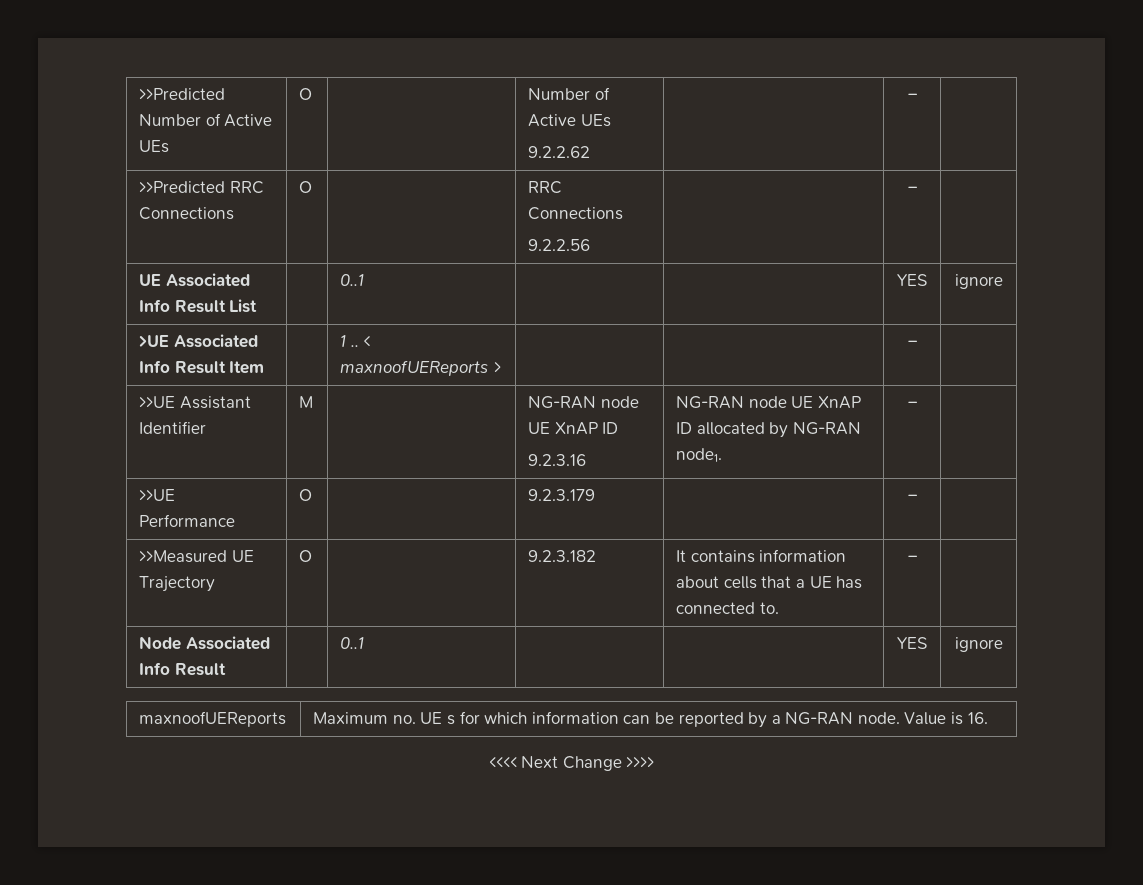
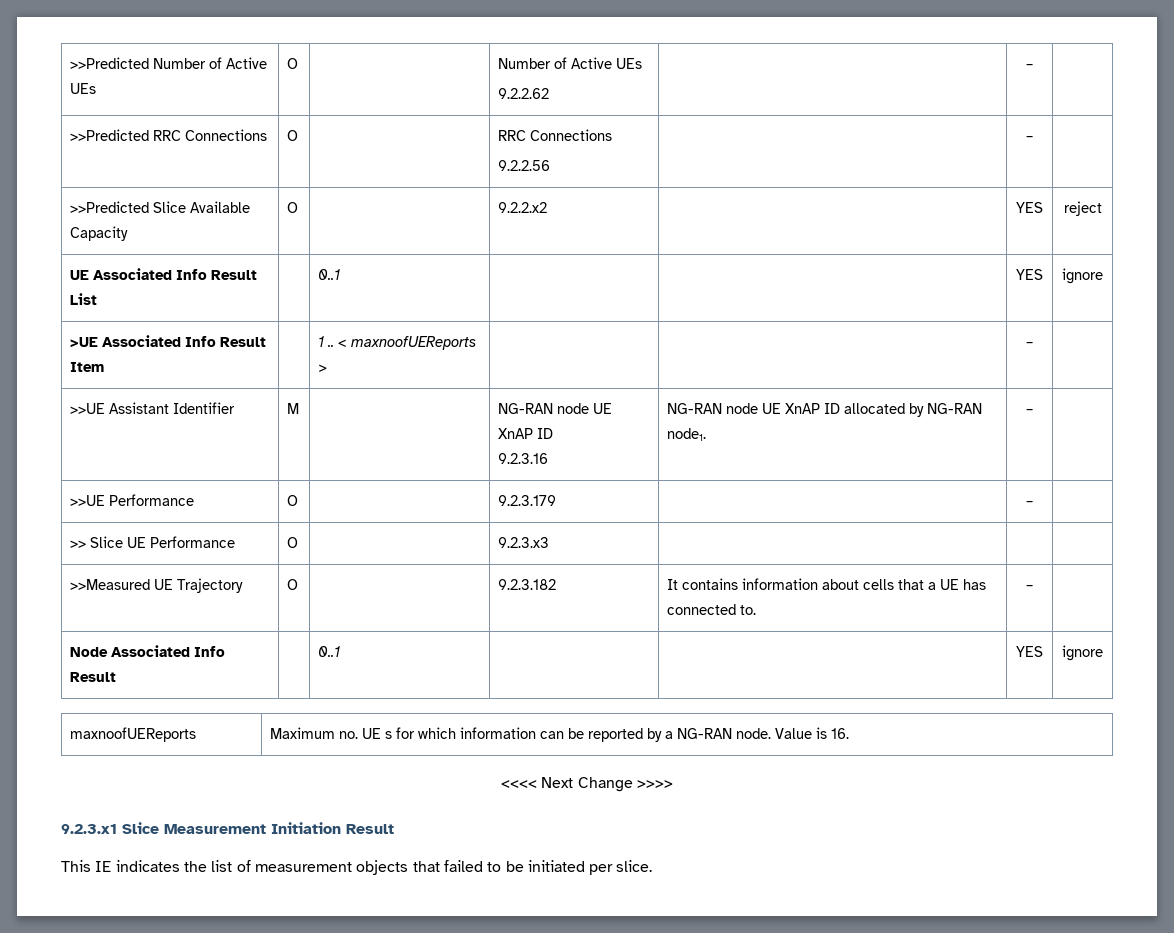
(918, 189) none -> [69,201,250,213] [69,226,128,241] [286,202,298,213] [497,202,547,213] [1016,202,1043,213] [1063,201,1102,216] // >>Predicted Slice Available Capacity | O | | 9.2.2.x2 | | YES | reject
(918, 497) none -> [69,536,235,548] [286,537,298,548] [497,537,549,548] // >> Slice UE Performance | O | | 9.2.3.x3 | | |
(655, 762) none -> [61,822,394,834] [61,860,653,875] // 9.2.3.x1 Slice Measurement Initiation Result // This IE indicates the list of measurement objects that failed to be initiated per slice.

